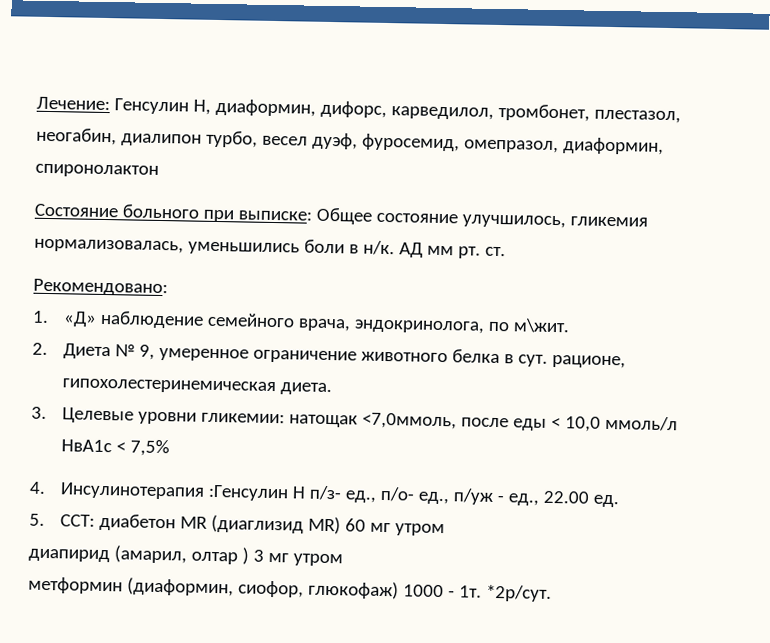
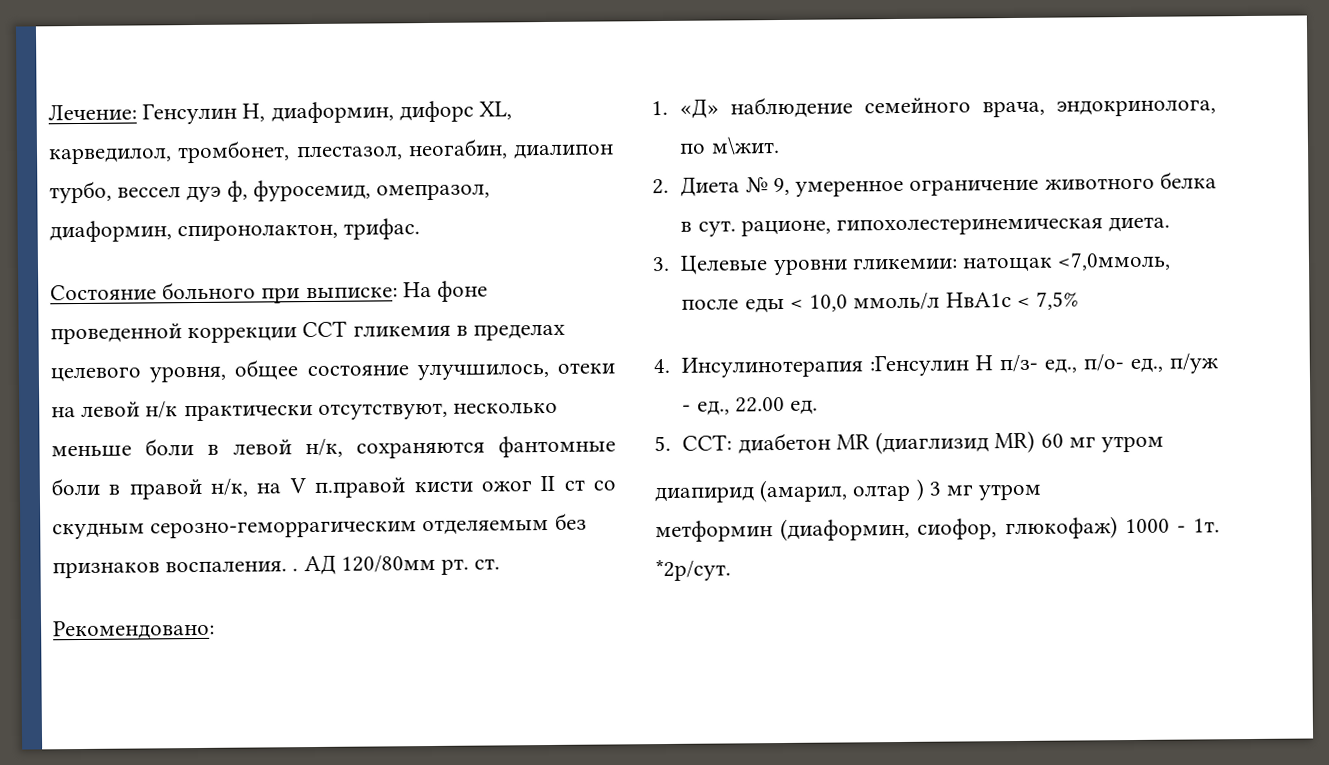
[319,100,387,118] дифорс, -> [398,100,513,123] дифорс XL,
[261,132,358,150] весел дуэф, -> [117,180,248,203] вессел дуэ ф,
[35,163,159,178] спиронолактон -> [177,218,421,242] спиронолактон, трифас.
[315,207,648,229] [34,238,454,258] Общее состояние улучшилось, гликемия нормализовалась, уменьшились боли в н/к. АД мм -> [402,280,489,302] [50,320,566,345] [50,359,615,383] [51,401,559,422] [51,435,616,459] [51,475,616,500] [52,512,587,540] [52,554,436,579] На фоне проведенной коррекции ССТ гликемия в пределах целевого уровня, общее состояние улучшилось, отеки на левой н/к практически отсутствуют, несколько меньше боли в левой н/к, сохраняются фантомные боли в правой н/к, на V п.правой кисти ожог II ст со скудным серозно-геморрагическим отделяемым без признаков воспаления. . АД 120/80мм

